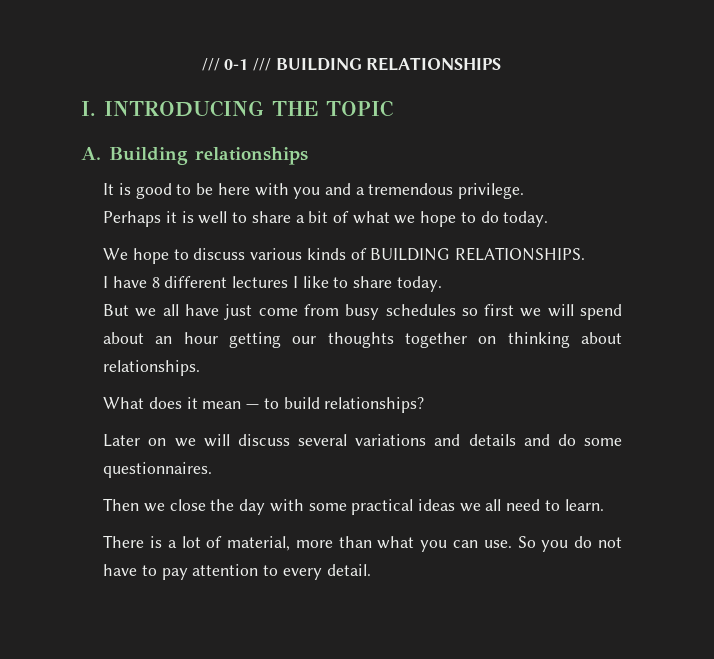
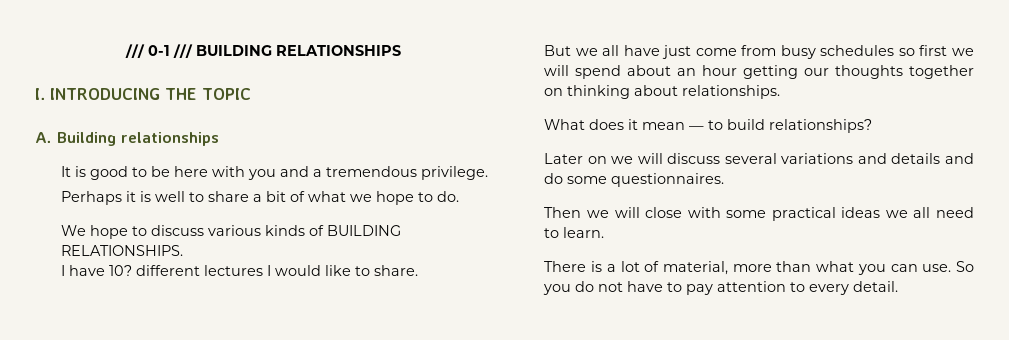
[480,211,549,227] do today. -> [437,191,460,202] do.
[151,277,160,288] 8 -> [109,265,133,276] 10?
(298, 282) none -> [275,265,322,276] would
[352,276,442,292] share today. -> [374,265,419,276] share.
[169,499,266,515] close the day -> [614,207,683,218] will close

